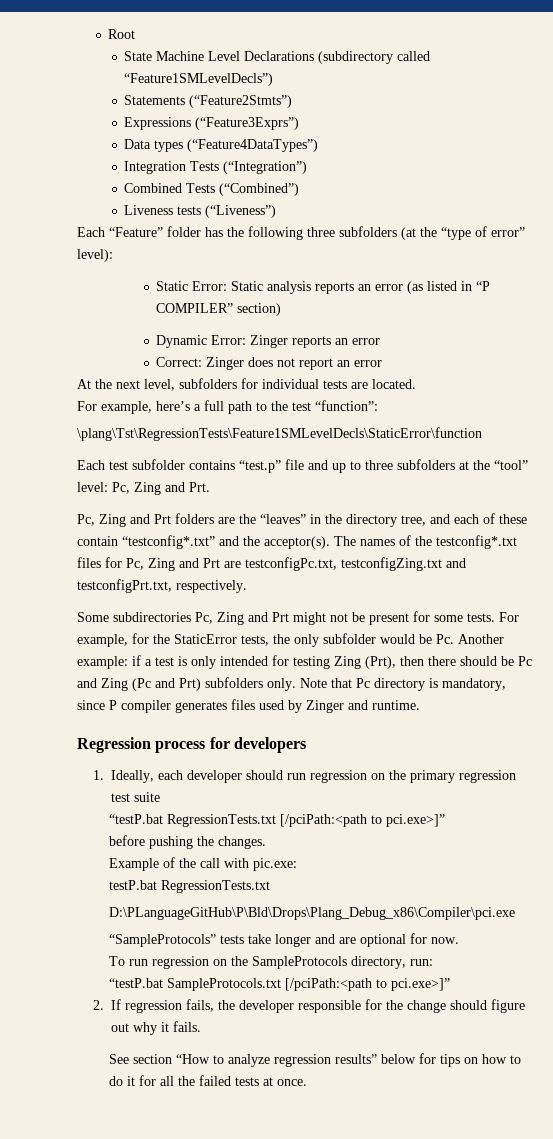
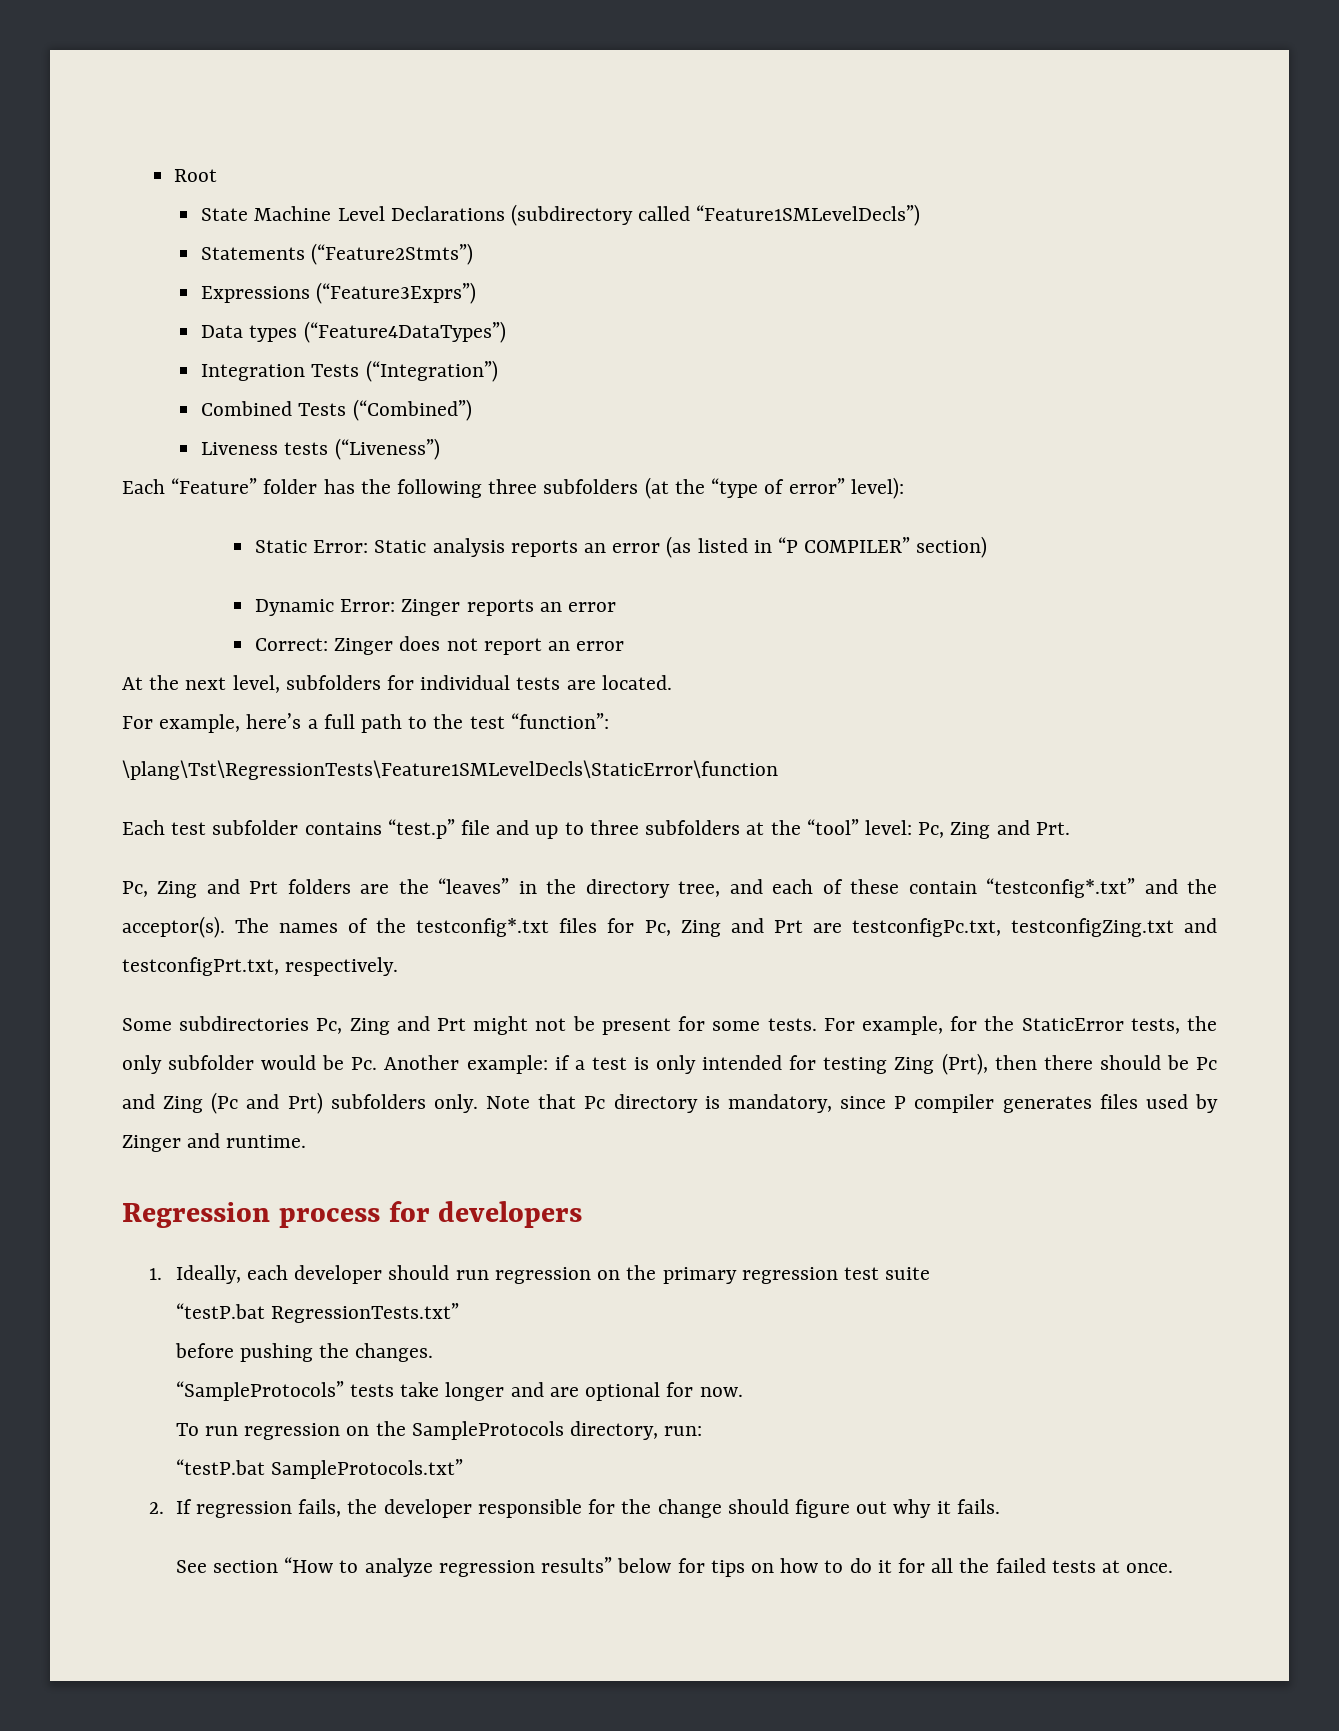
[166,814,445,827] RegressionTests.txt [/pciPath:<path to pci.exe>]” -> [271,1303,460,1323] RegressionTests.txt”
[108,857,297,871] [108,880,270,893] [108,907,515,920] // Example of the call with pic.exe: // testP.bat RegressionTests.txt // D:\PLanguageGitHub\P\Bld\Drops\Plang_Debug_x86\Compiler\pci.exe -> (434, 1352) none
[166,978,450,991] SampleProtocols.txt [/pciPath:<path to pci.exe>]” -> [271,1459,464,1479] SampleProtocols.txt”

